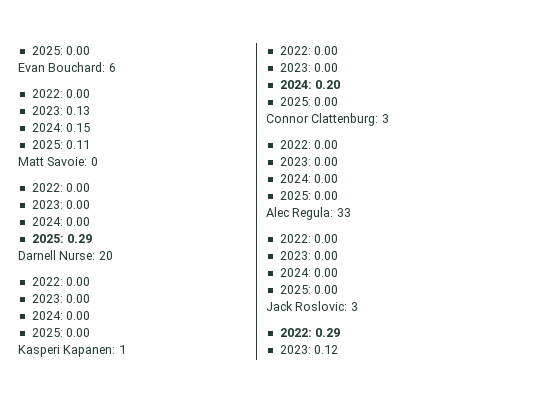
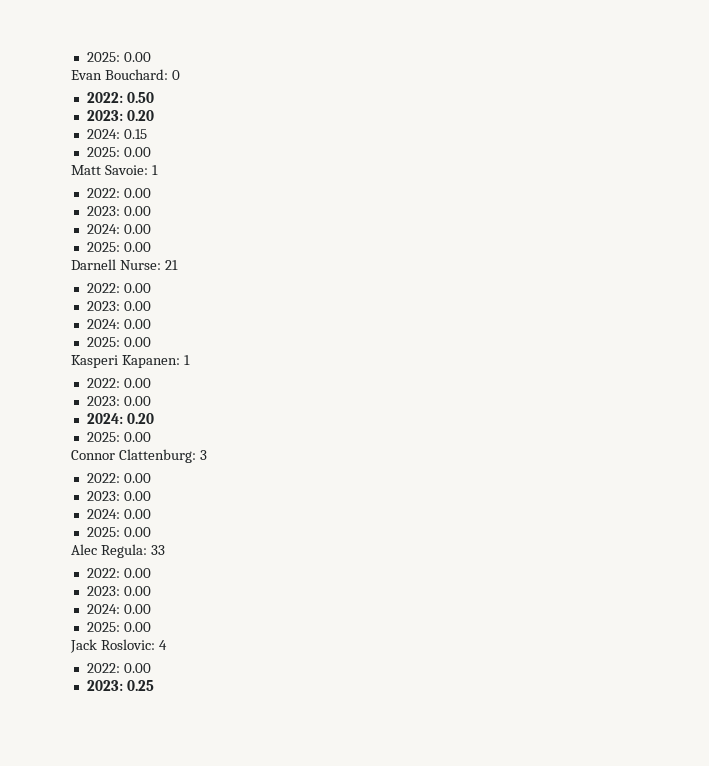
[108,63,116,72] [31,89,91,98] [31,106,91,115] 6 // 2022: 0.00 // 2023: 0.13 -> [171,70,180,80] [86,92,154,103] [86,110,154,121] 0 // 2022: 0.50 // 2023: 0.20
[66,140,91,149] 0.11 -> [123,147,151,157] 0.00
[90,157,98,166] [31,183,91,192] [31,200,91,209] [31,217,91,226] [31,234,93,243] 0 // 2022: 0.00 // 2023: 0.00 // 2024: 0.00 // 2025: 0.29 -> [151,165,158,175] [86,188,151,198] [86,206,151,216] [86,224,151,234] [86,242,151,252] 1 // 2022: 0.00 // 2023: 0.00 // 2024: 0.00 // 2025: 0.00
[98,251,113,260] 20 -> [164,260,178,270] 21
[350,302,358,311] [279,328,341,337] [279,345,339,354] 3 // 2022: 0.29 // 2023: 0.12 -> [158,640,167,650] [86,663,151,673] [86,680,154,691] 4 // 2022: 0.00 // 2023: 0.25

